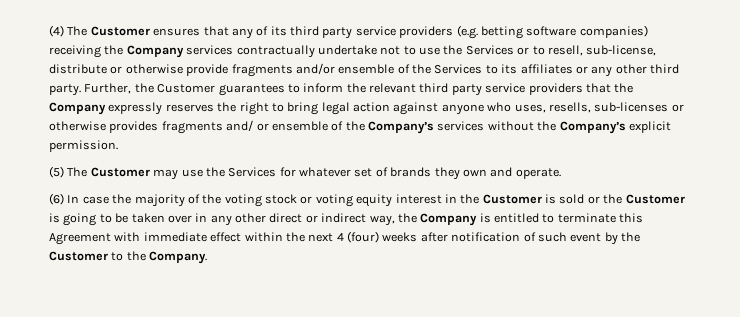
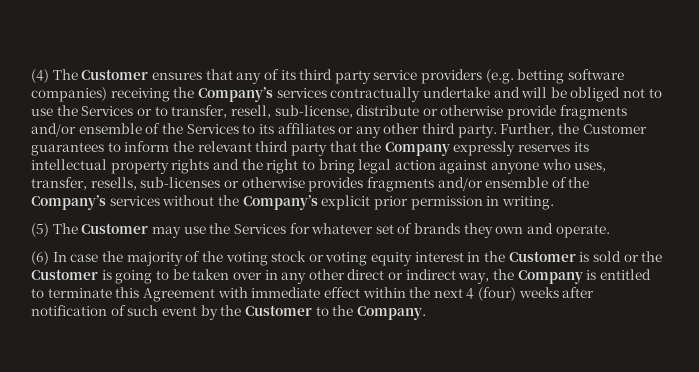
[126,45,184,58] Company -> [197,87,273,102] Company’s
(377, 50) none -> [493,87,621,102] and will be obliged
(545, 50) none -> [171,105,228,118] transfer,
[485,83,583,95] service providers -> (327, 149) none
(214, 108) none -> [573,142,589,152] [31,159,239,174] its intellectual property rights and
(546, 108) none -> [31,177,87,190] transfer,
[226,120,269,131] and/ or -> [437,177,483,191] and/or
[49,140,118,152] permission. -> [373,196,554,210] prior permission in writing.

